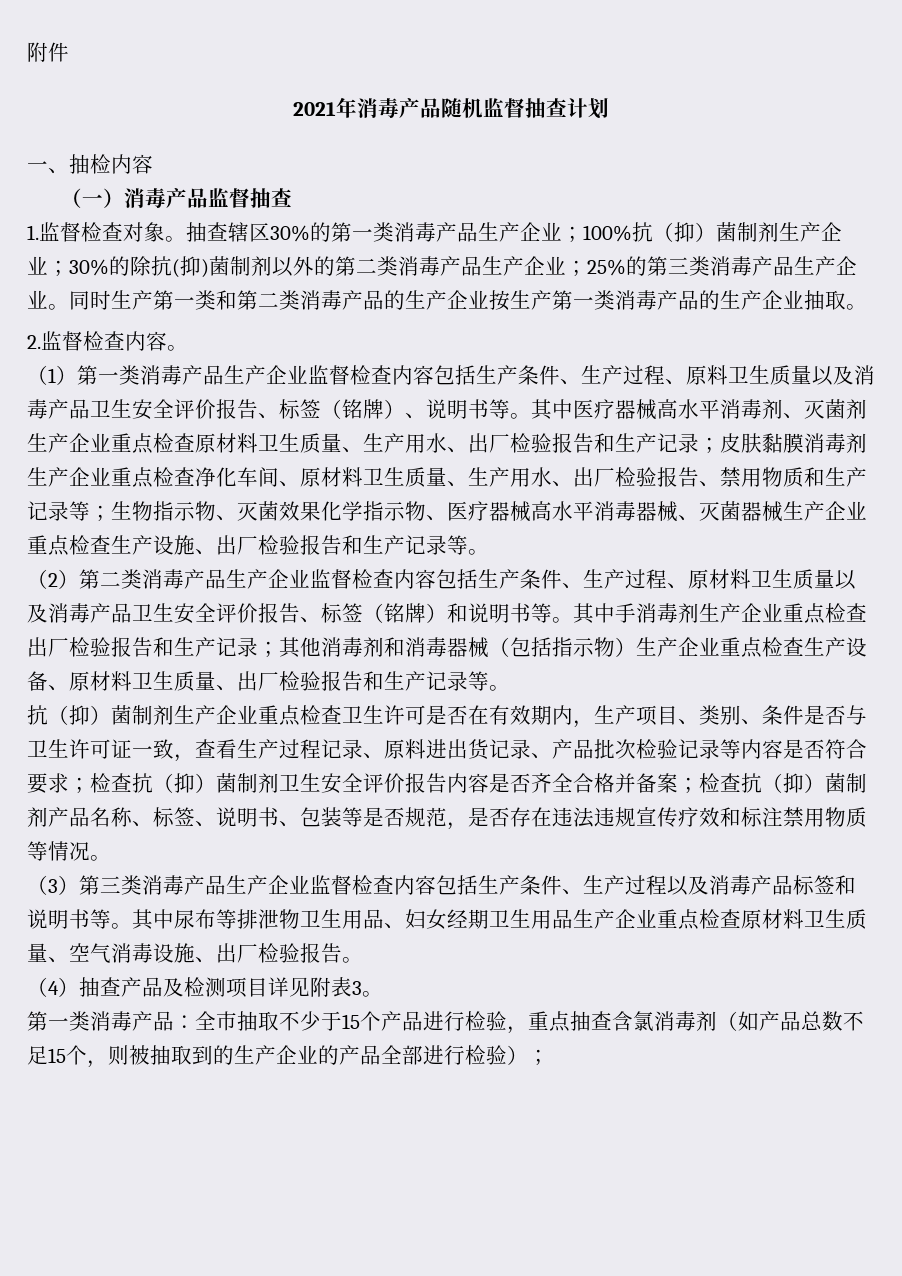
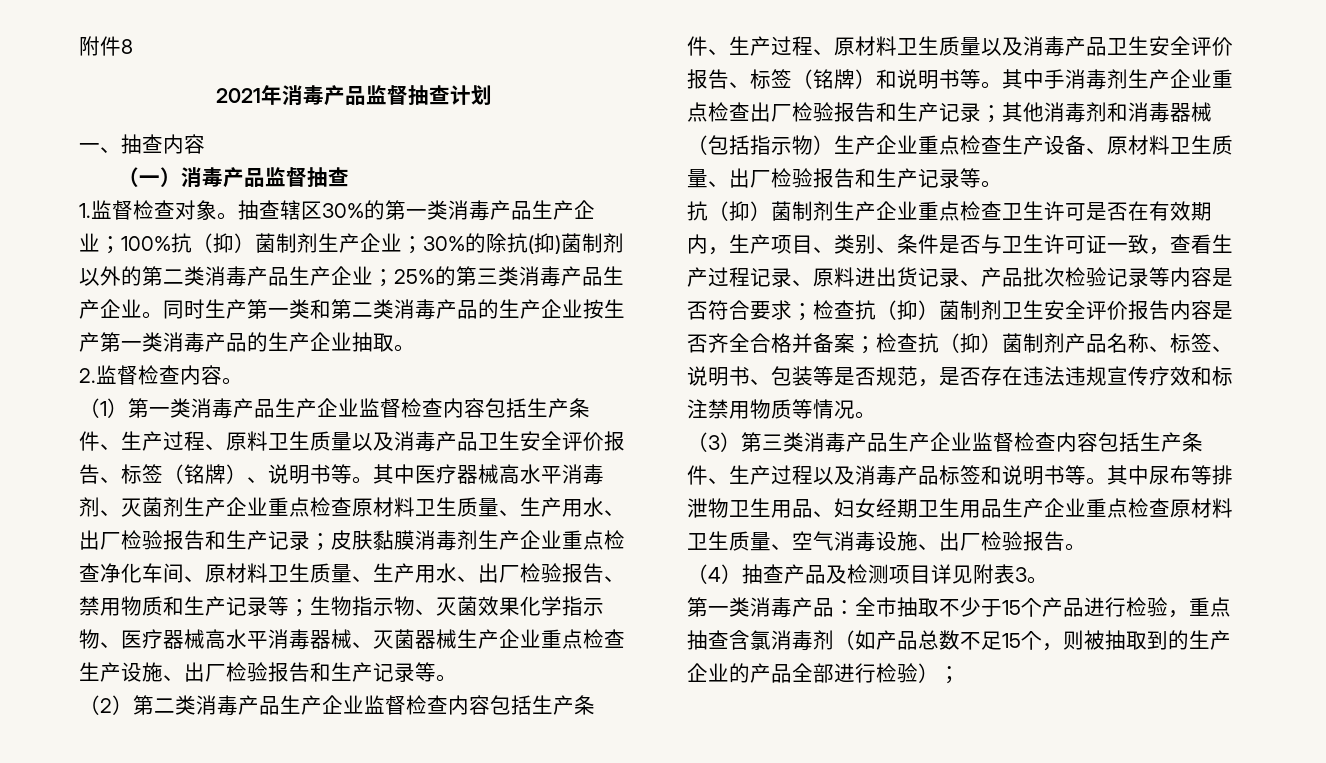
(69, 52) none -> [121,39,133,54] 8
[441,98,483,118] 随机 -> (366, 95) none
[90,154,111,174] 检 -> [142,134,163,153] 查

